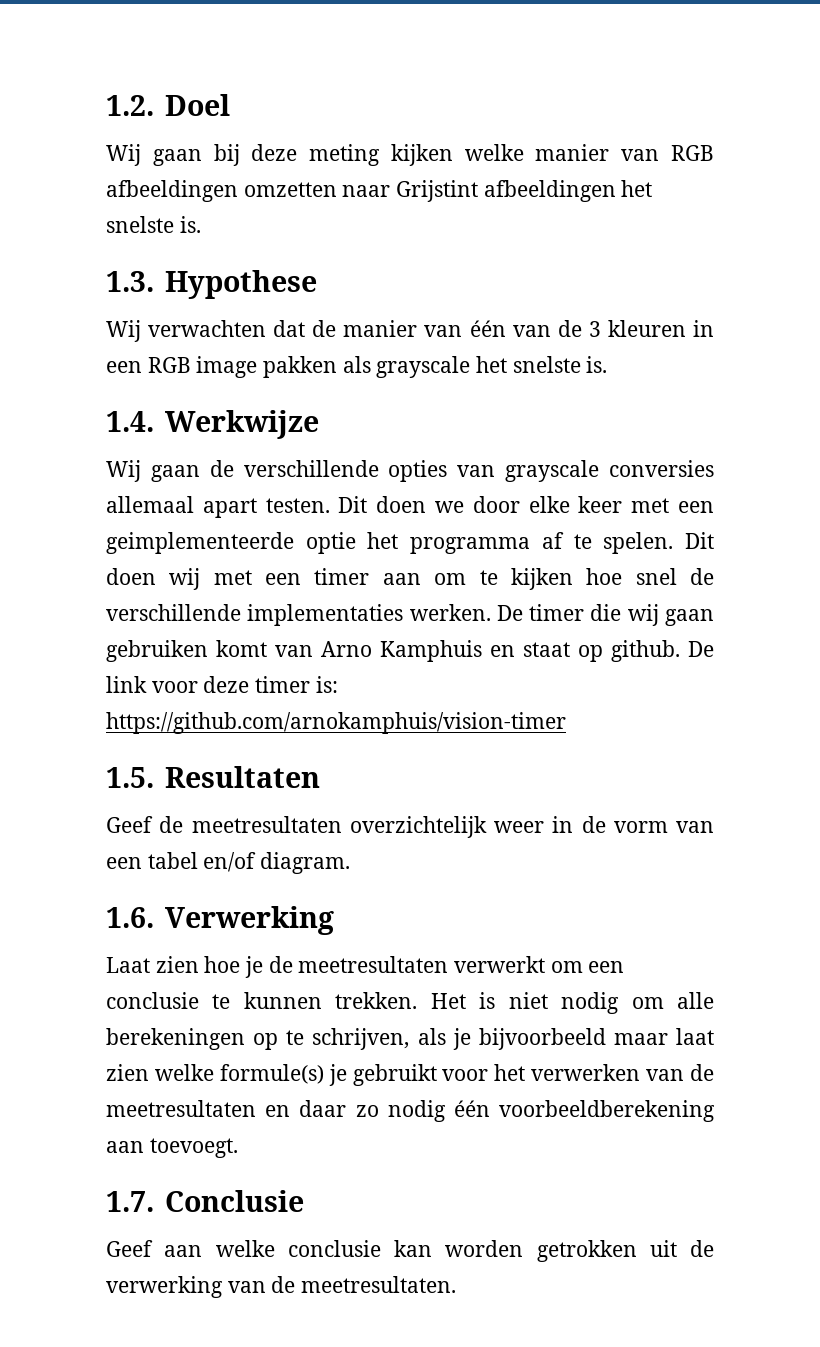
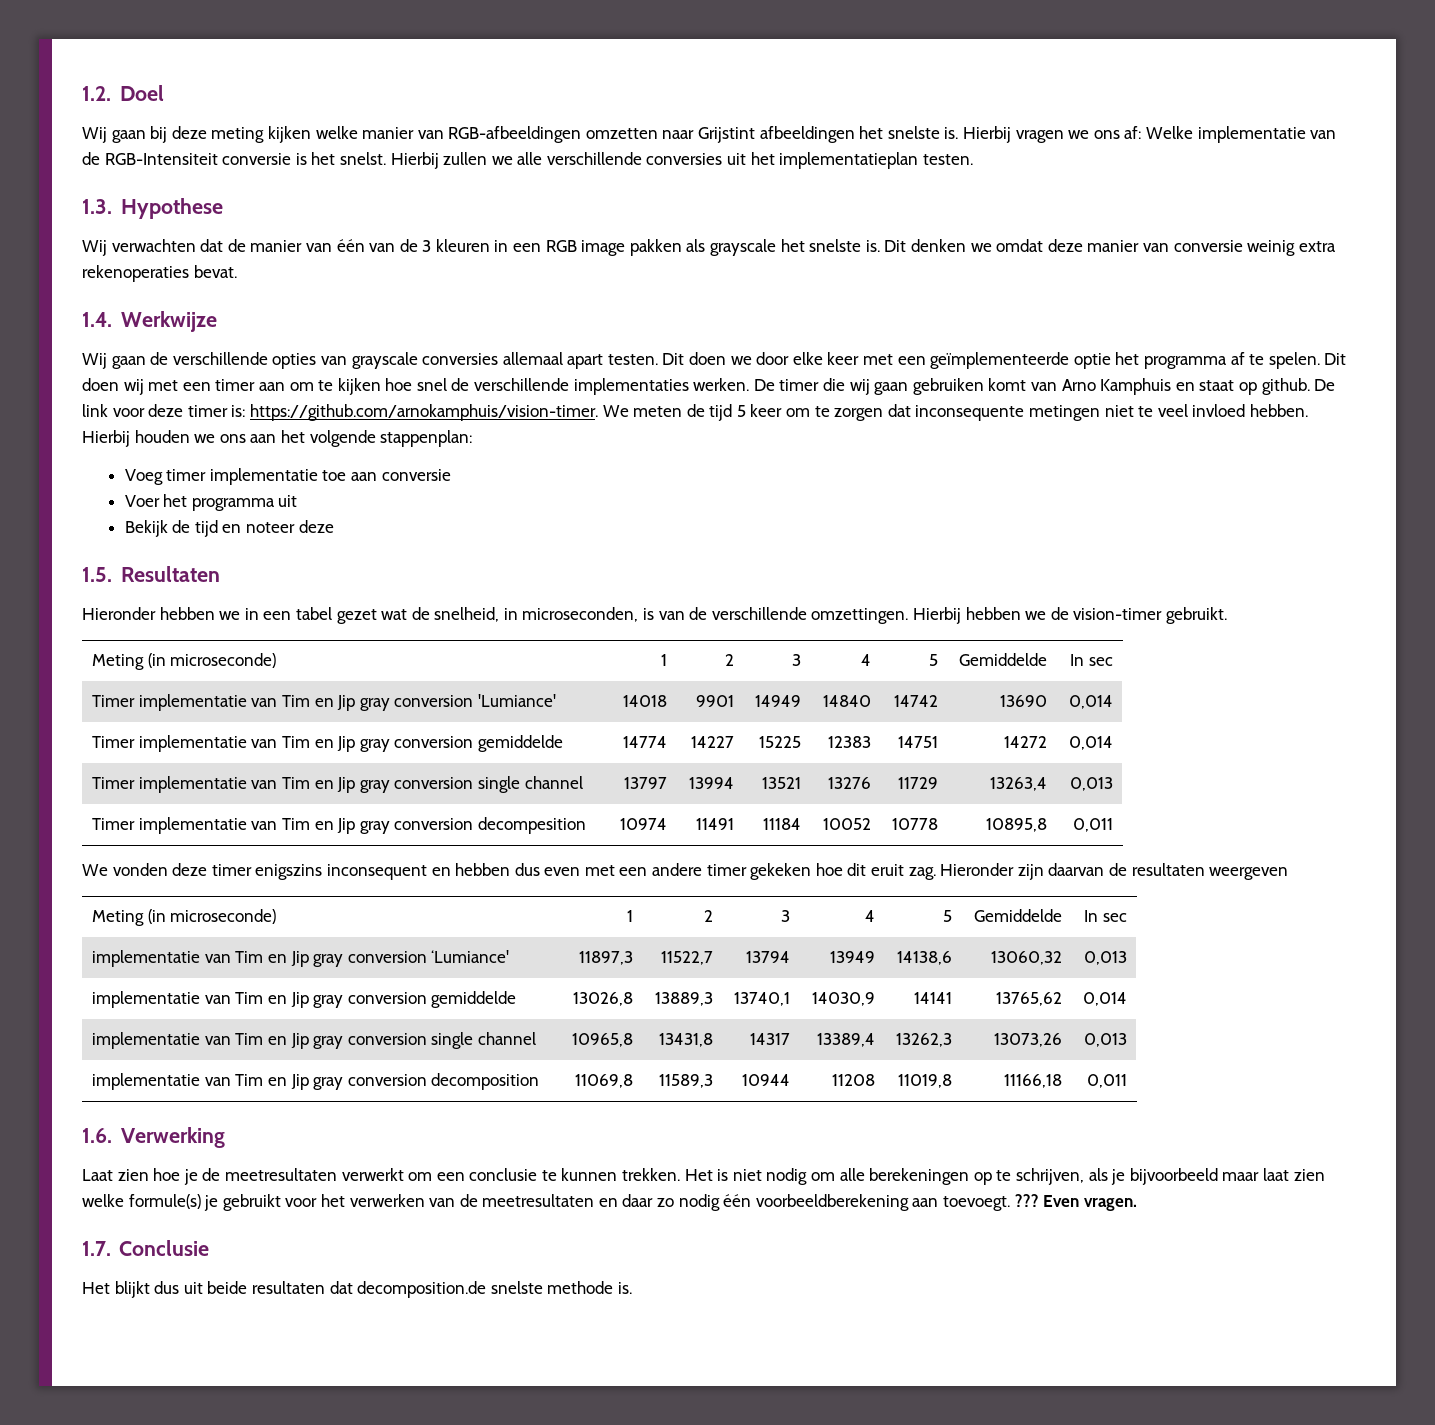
[671,145,714,161] [106,180,238,202] RGB afbeeldingen -> [448,126,582,143] RGB-afbeeldingen
(201, 224) none -> [963,126,1337,143] [82,152,973,169] Hierbij vragen we ons af: Welke implementatie van de RGB-Intensiteit conversie is het snelst. Hierbij zullen we alle verschillende conversies uit het implementatieplan testen.
(608, 364) none -> [884,239,1336,256] [82,265,237,282] Dit denken we omdat deze manier van conversie weinig extra rekenoperaties bevat.
[106,532,294,554] geimplementeerde -> [930,352,1070,369] geïmplementeerde
[106,712,566,734] [106,766,320,788] [106,816,714,838] [106,852,351,874] https://github.com/arnokamphuis/vision-timer // 1.5. Resultaten // Geef de meetresultaten overzichtelijk weer in de vorm van een tabel en/of diagram. -> [249,404,1308,421] [82,430,473,447] [124,468,451,485] [124,494,298,511] [124,520,334,537] [82,566,220,582] [82,607,1227,624] [92,653,277,670] [660,654,667,666] [724,654,734,666] [791,654,801,666] [860,654,871,666] [928,654,938,666] [958,653,1047,666] [1070,654,1113,666] [92,694,556,711] [622,695,667,707] [695,695,734,707] [754,695,801,707] [822,695,871,707] [893,695,938,707] [999,695,1047,707] [1068,695,1113,709] [92,735,563,752] [622,736,667,748] [690,736,734,748] [758,736,801,748] [827,736,871,748] [897,736,938,748] [1003,736,1047,748] [1068,736,1113,750] [92,776,583,793] [623,777,667,789] [688,777,734,789] [761,777,801,789] [827,777,871,789] [897,777,938,789] [989,777,1047,791] [1069,777,1113,791] [92,817,586,834] [619,818,667,830] [695,818,734,830] [762,818,801,830] [822,818,871,830] [891,818,938,830] [985,818,1047,832] [1072,818,1113,832] [82,863,1289,880] [92,909,277,926] [626,910,633,922] [703,910,713,922] [780,910,790,922] [864,910,875,922] [942,910,952,922] [973,909,1062,922] [1084,910,1127,922] [92,950,510,967] [578,951,633,965] [660,951,713,965] [745,951,790,963] [829,951,875,963] [896,951,952,965] [990,951,1062,965] [1083,951,1127,965] [92,991,517,1008] [572,992,633,1006] [654,992,713,1006] [733,992,790,1006] [811,992,875,1006] [913,992,952,1004] [995,992,1062,1006] [1082,992,1127,1006] [92,1032,536,1049] [571,1033,633,1047] [658,1033,713,1047] [749,1033,790,1045] [816,1033,875,1047] [895,1033,952,1047] [993,1033,1062,1047] [1083,1033,1127,1047] [92,1073,540,1090] [574,1074,633,1088] [658,1074,713,1088] [741,1074,790,1086] [831,1074,875,1086] [897,1074,952,1088] [1003,1074,1062,1088] [1086,1074,1127,1088] https://github.com/arnokamphuis/vision-timer. We meten de tijd 5 keer om te zorgen dat inconsequente metingen niet te veel invloed hebben. Hierbij houden we ons aan het volgende stappenplan: // Voeg timer implementatie toe aan conversie // Voer het programma uit // Bekijk de tijd en noteer deze // 1.5. Resultaten // Hieronder hebben we in een tabel gezet wat de snelheid, in microseconden, is van de verschillende omzettingen. Hierbij hebben we de vision-timer gebruikt. // Meting (in microseconde) | 1 | 2 | 3 | 4 | 5 | Gemiddelde | In sec // Timer implementatie van Tim en Jip gray conversion 'Lumiance' | 14018 | 9901 | 14949 | 14840 | 14742 | 13690 | 0,014 // Timer implementatie van Tim en Jip gray conversion gemiddelde | 14774 | 14227 | 15225 | 12383 | 14751 | 14272 | 0,014 // Timer implementatie van Tim en Jip gray conversion single channel | 13797 | 13994 | 13521 | 13276 | 11729 | 13263,4 | 0,013 // Timer implementatie van Tim en Jip gray conversion decompesition | 10974 | 11491 | 11184 | 10052 | 10778 | 10895,8 | 0,011 // We vonden deze timer enigszins inconsequent en hebben dus even met een andere timer gekeken hoe dit eruit zag. Hieronder zijn daarvan de resultaten weergeven // Meting (in microseconde) | 1 | 2 | 3 | 4 | 5 | Gemiddelde | In sec // implementatie van Tim en Jip gray conversion ‘Lumiance' | 11897,3 | 11522,7 | 13794 | 13949 | 14138,6 | 13060,32 | 0,013 // implementatie van Tim en Jip gray conversion gemiddelde | 13026,8 | 13889,3 | 13740,1 | 14030,9 | 14141 | 13765,62 | 0,014 // implementatie van Tim en Jip gray conversion single channel | 10965,8 | 13431,8 | 14317 | 13389,4 | 13262,3 | 13073,26 | 0,013 // implementatie van Tim en Jip gray conversion decomposition | 11069,8 | 11589,3 | 10944 | 11208 | 11019,8 | 11166,18 | 0,011
(238, 1148) none -> [1014,1194,1137,1211] ??? Even vragen.
[106,1240,714,1262] [106,1276,457,1298] Geef aan welke conclusie kan worden getrokken uit de verwerking van de meetresultaten. -> [82,1281,632,1298] Het blijkt dus uit beide resultaten dat decomposition.de snelste methode is.

